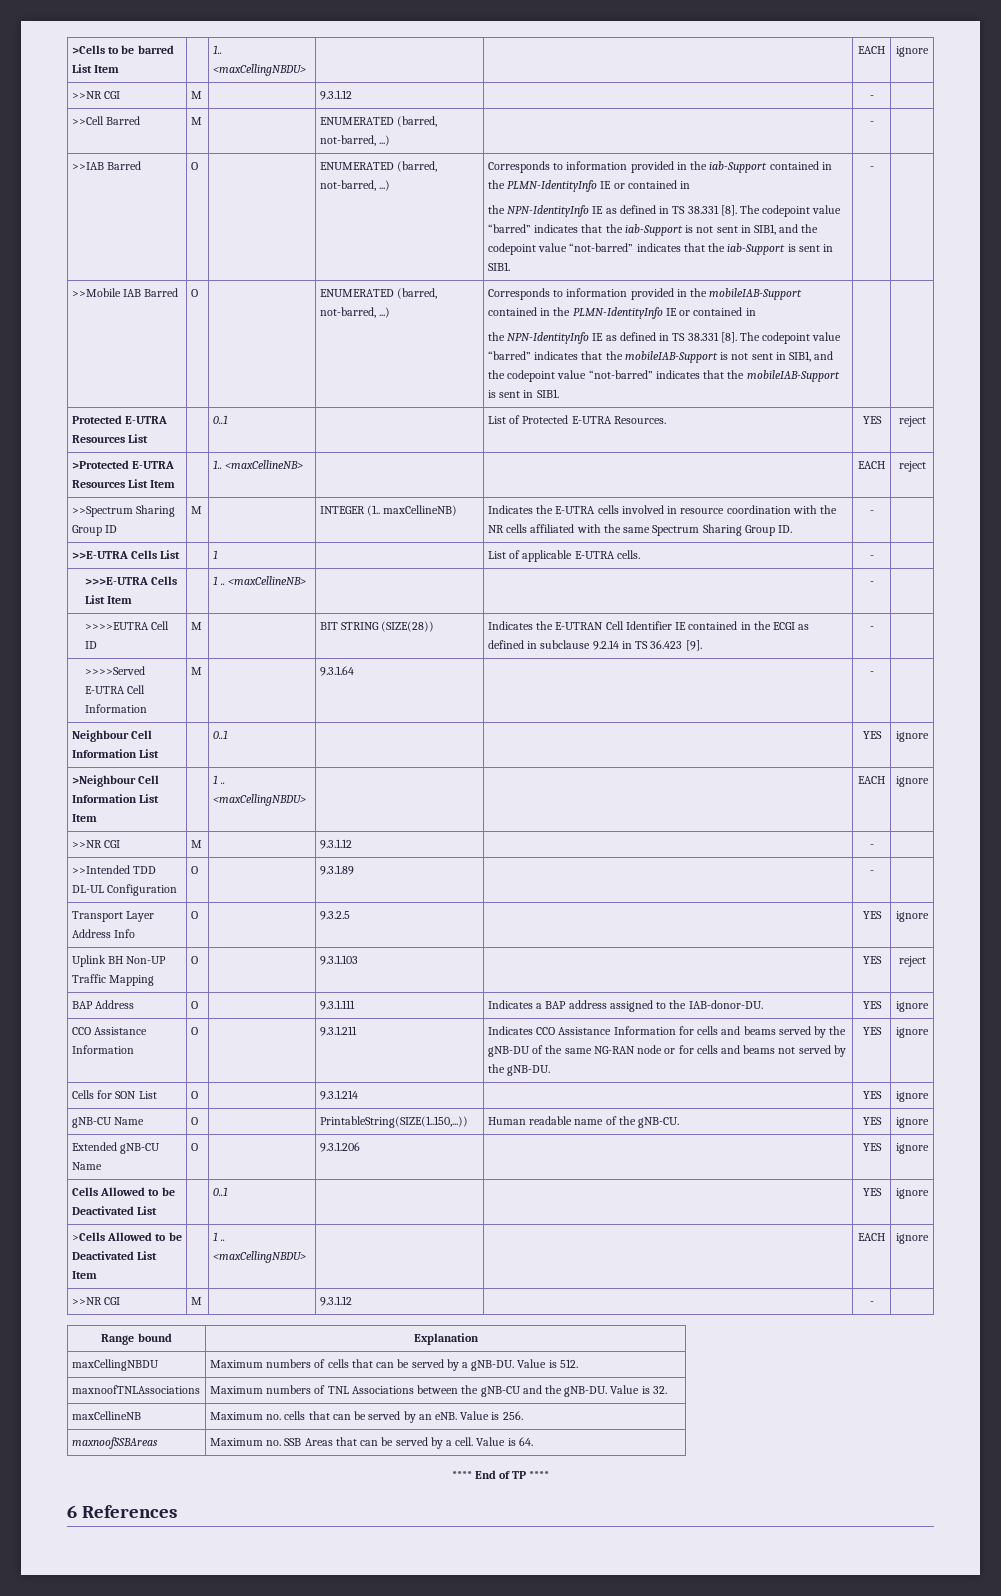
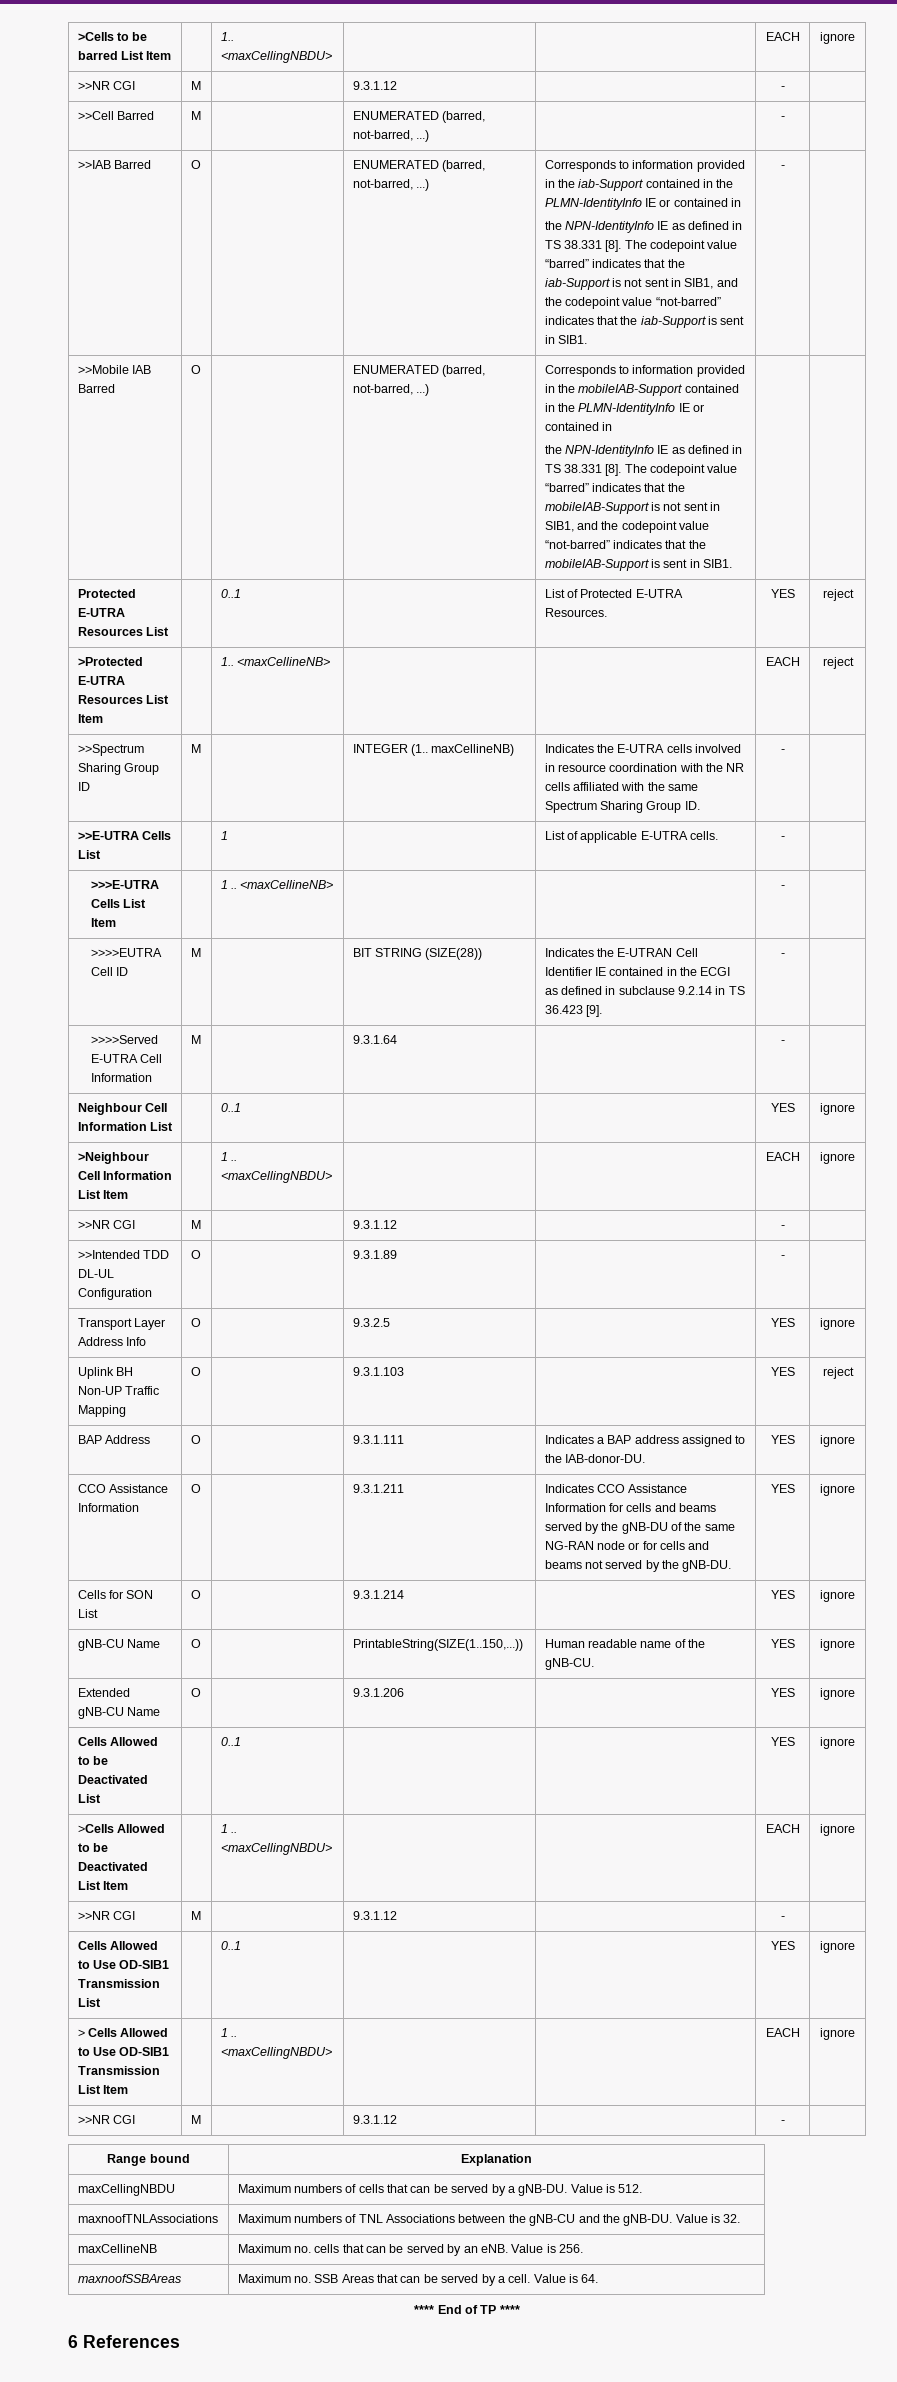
(874, 1303) none -> [77,1941,158,1950] [77,1960,170,1969] [77,1979,160,1988] [77,1998,101,2007] [220,1941,241,1950] [770,1941,795,1950] [820,1941,855,1953] [77,2028,169,2037] [77,2047,170,2056] [77,2066,160,2075] [77,2085,128,2094] [220,2028,237,2037] [220,2047,332,2059] [765,2028,800,2037] [820,2028,855,2040] [77,2115,135,2124] [190,2115,201,2124] [352,2115,397,2124] [780,2120,785,2124] // Cells Allowed to Use OD-SIB1 Transmission List | | 0..1 | | | YES | ignore // > Cells Allowed to Use OD-SIB1 Transmission List Item | | 1 .. <maxCellingNBDU> | | | EACH | ignore // >>NR CGI | M | | 9.3.1.12 | | - |

